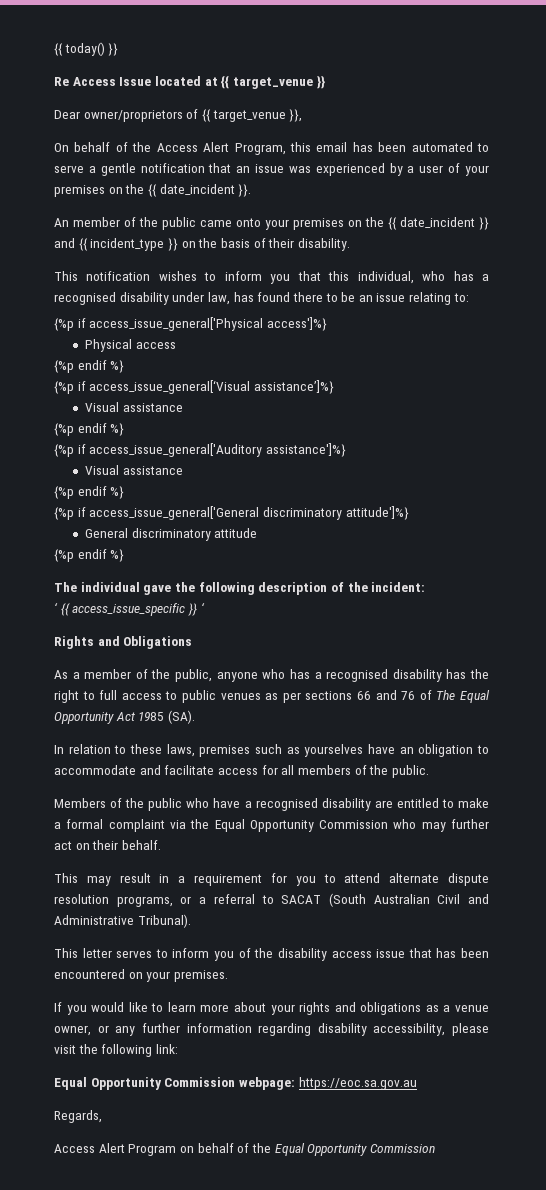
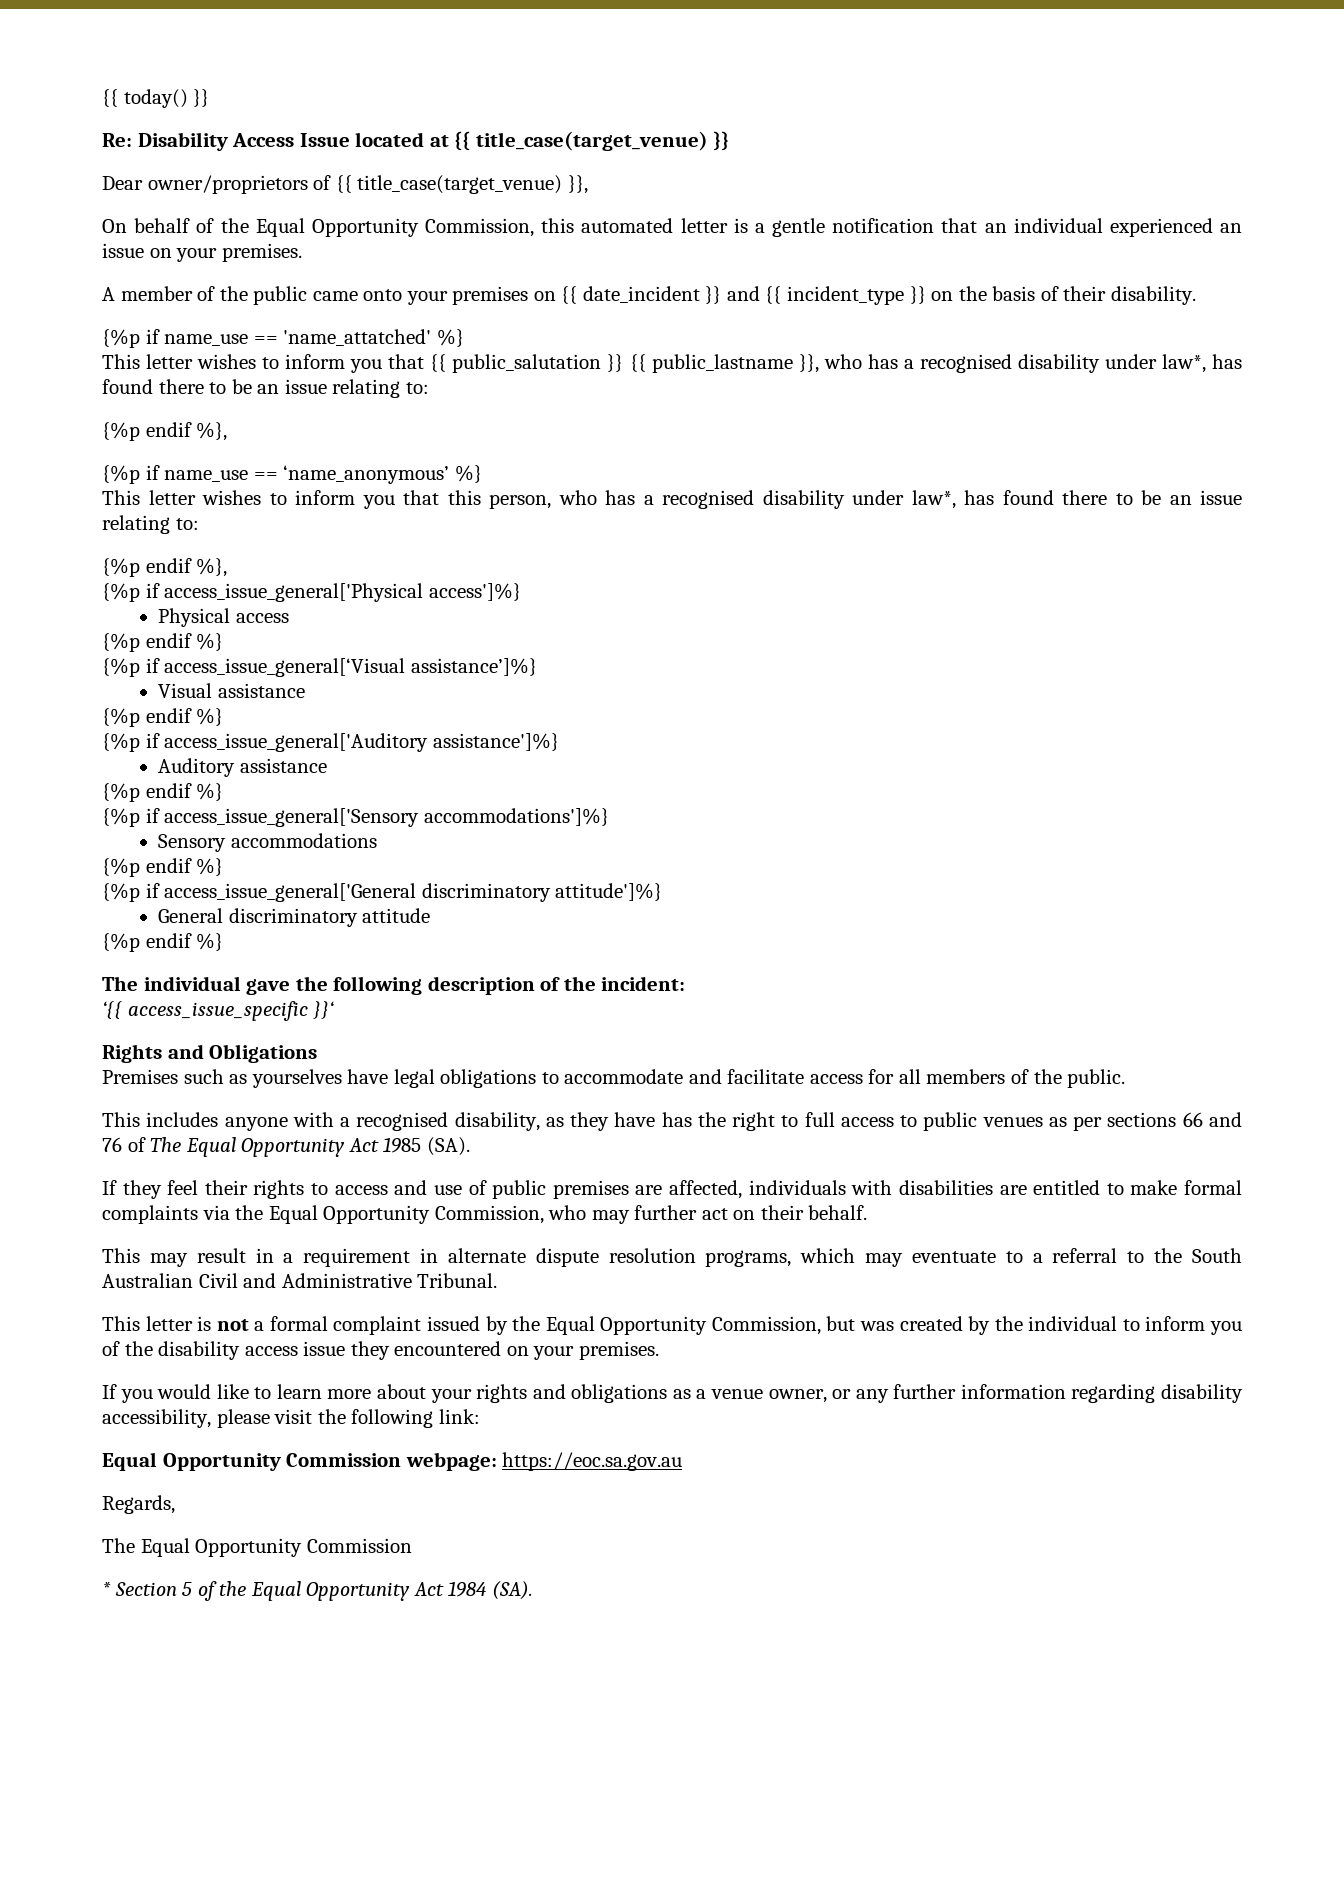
[54,77,69,86] Re -> [102,132,228,151] Re: Disability
[232,77,313,89] target_venue -> [475,131,708,151] title_case(target_venue)
[212,110,286,122] target_venue -> [357,175,563,194] title_case(target_venue)
[156,142,490,155] [54,165,84,173] Access Alert Program, this email has been automated to serve -> [255,218,748,237] Equal Opportunity Commission, this automated letter is
[255,163,490,176] [54,184,252,197] [54,218,69,227] issue was experienced by a user of your premises on the {{ date_incident }}. // An -> [1013,218,1242,237] [102,243,302,262] [102,287,115,301] individual experienced an issue on your premises. // A
[365,217,384,227] the -> (556, 296) none
[54,271,489,284] [54,292,469,305] // This notification wishes to inform you that this individual, who has a recognised disability under law, has found there to be an issue relating to: -> [102,329,464,348] [102,354,1242,373] [102,379,429,398] [102,422,228,441] [102,465,482,484] [102,490,1242,509] [102,515,199,534] [102,558,228,577] // {%p if name_use == 'name_attatched' %} // This letter wishes to inform you that {{ public_salutation }} {{ public_lastname }}, who has a recognised disability under law*, has found there to be an issue relating to: // {%p endif %}, // {%p if name_use == ‘name_anonymous’ %} // This letter wishes to inform you that this person, who has a recognised disability under law*, has found there to be an issue relating to: // {%p endif %},
[85,465,183,475] [54,486,125,499] Visual assistance // {%p endif %} -> [158,758,327,777] [102,783,224,802] [102,808,609,827] [158,833,377,852] [102,858,224,877] Auditory assistance // {%p endif %} // {%p if access_issue_general['Sensory accommodations']%} // Sensory accommodations // {%p endif %}
[54,602,205,616] [54,636,193,649] [54,669,442,682] ‘ {{ access_issue_specific }} ‘ // Rights and Obligations // As a member of the public, anyone who has a recognised disability -> [102,1001,335,1021] [102,1044,318,1063] [102,1069,1126,1088] [102,1112,656,1131] ‘{{ access_issue_specific }}‘ // Rights and Obligations // Premises such as yourselves have legal obligations to accommodate and facilitate access for all members of the public. // This includes anyone with a recognised disability, as they have
[54,744,490,757] [54,765,429,778] [54,798,371,811] In relation to these laws, premises such as yourselves have an obligation to accommodate and facilitate access for all members of the public. // Members of the public who have a recognised disability -> [102,1180,993,1199] If they feel their rights to access and use of public premises are affected, individuals with disabilities
[54,819,165,832] a formal complaint -> [1184,1180,1242,1195] [102,1205,198,1224] formal complaints
[319,820,389,829] Commission -> [434,1205,544,1224] Commission,
[270,873,489,886] [54,894,192,907] for you to attend alternate dispute resolution programs, or -> [420,1248,1023,1267] in alternate dispute resolution programs, which may eventuate to
[281,893,366,907] SACAT (South -> [1154,1248,1243,1263] the South
[137,914,191,928] [54,948,153,958] Tribunal). // This letter serves -> [417,1273,498,1288] [102,1316,1118,1335] Tribunal. // This letter is not a formal complaint issued by the Equal Opportunity Commission, but was created by the individual
[408,948,490,958] that has been -> [350,1341,390,1360] they
[54,1143,435,1156] Access Alert Program on behalf of the Equal Opportunity Commission -> [102,1538,412,1557] [102,1581,533,1601] The Equal Opportunity Commission // * Section 5 of the Equal Opportunity Act 1984 (SA).

